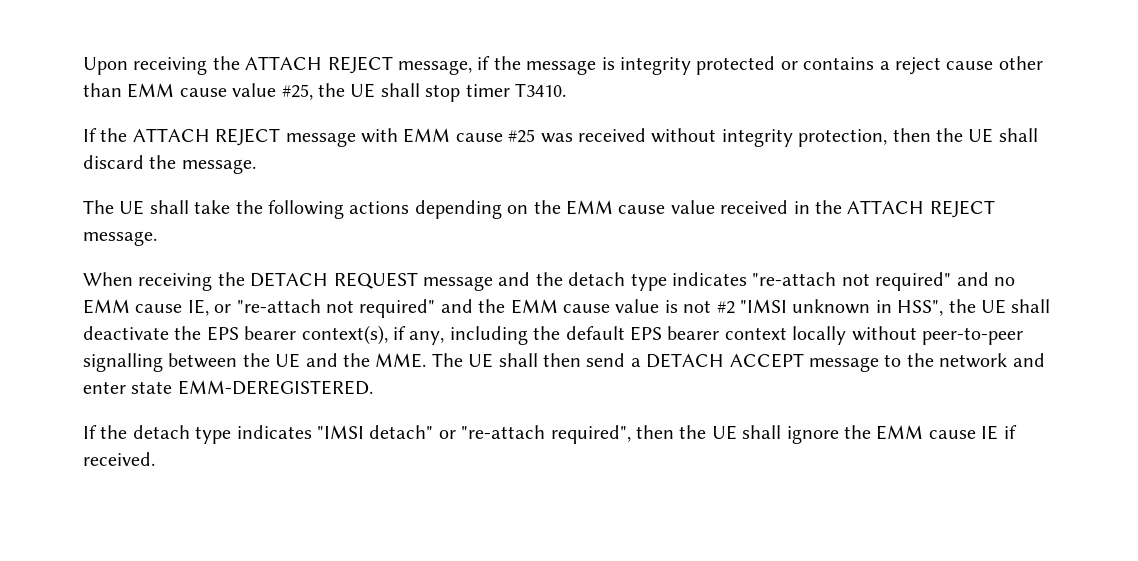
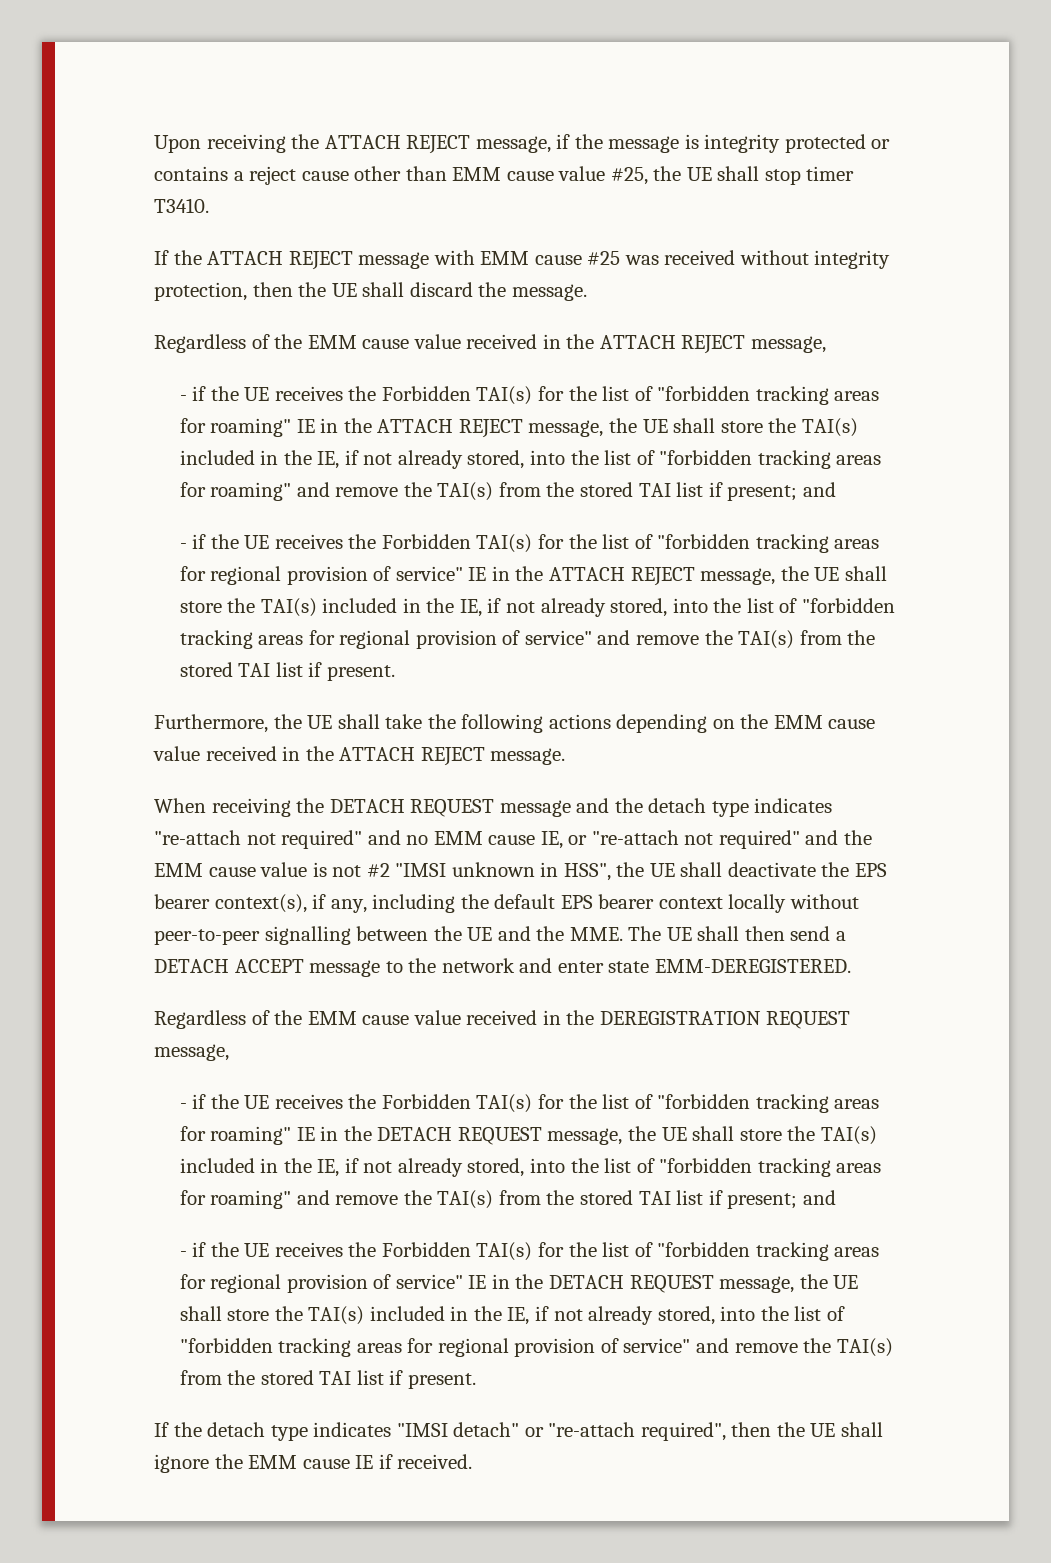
[83,200,114,214] The -> [154,334,826,354] [179,386,880,405] [179,418,858,438] [179,450,882,469] [179,482,836,501] [179,534,880,553] [179,566,887,586] [179,598,895,617] [179,630,876,649] [179,662,395,681] [154,714,302,733] Regardless of the EMM cause value received in the ATTACH REJECT message, // - if the UE receives the Forbidden TAI(s) for the list of "forbidden tracking areas for roaming" IE in the ATTACH REJECT message, the UE shall store the TAI(s) included in the IE, if not already stored, into the list of "forbidden tracking areas for roaming" and remove the TAI(s) from the stored TAI list if present; and // - if the UE receives the Forbidden TAI(s) for the list of "forbidden tracking areas for regional provision of service" IE in the ATTACH REJECT message, the UE shall store the TAI(s) included in the IE, if not already stored, into the list of "forbidden tracking areas for regional provision of service" and remove the TAI(s) from the stored TAI list if present. // Furthermore, the
(373, 387) none -> [154,1010,851,1029] [154,1044,229,1061] [179,1094,880,1113] [179,1126,877,1145] [179,1158,882,1177] [179,1190,836,1209] [179,1242,880,1261] [179,1274,859,1293] [179,1306,845,1325] [179,1338,893,1357] [179,1370,476,1389] // Regardless of the EMM cause value received in the DEREGISTRATION REQUEST message, // - if the UE receives the Forbidden TAI(s) for the list of "forbidden tracking areas for roaming" IE in the DETACH REQUEST message, the UE shall store the TAI(s) included in the IE, if not already stored, into the list of "forbidden tracking areas for roaming" and remove the TAI(s) from the stored TAI list if present; and // - if the UE receives the Forbidden TAI(s) for the list of "forbidden tracking areas for regional provision of service" IE in the DETACH REQUEST message, the UE shall store the TAI(s) included in the IE, if not already stored, into the list of "forbidden tracking areas for regional provision of service" and remove the TAI(s) from the stored TAI list if present.

